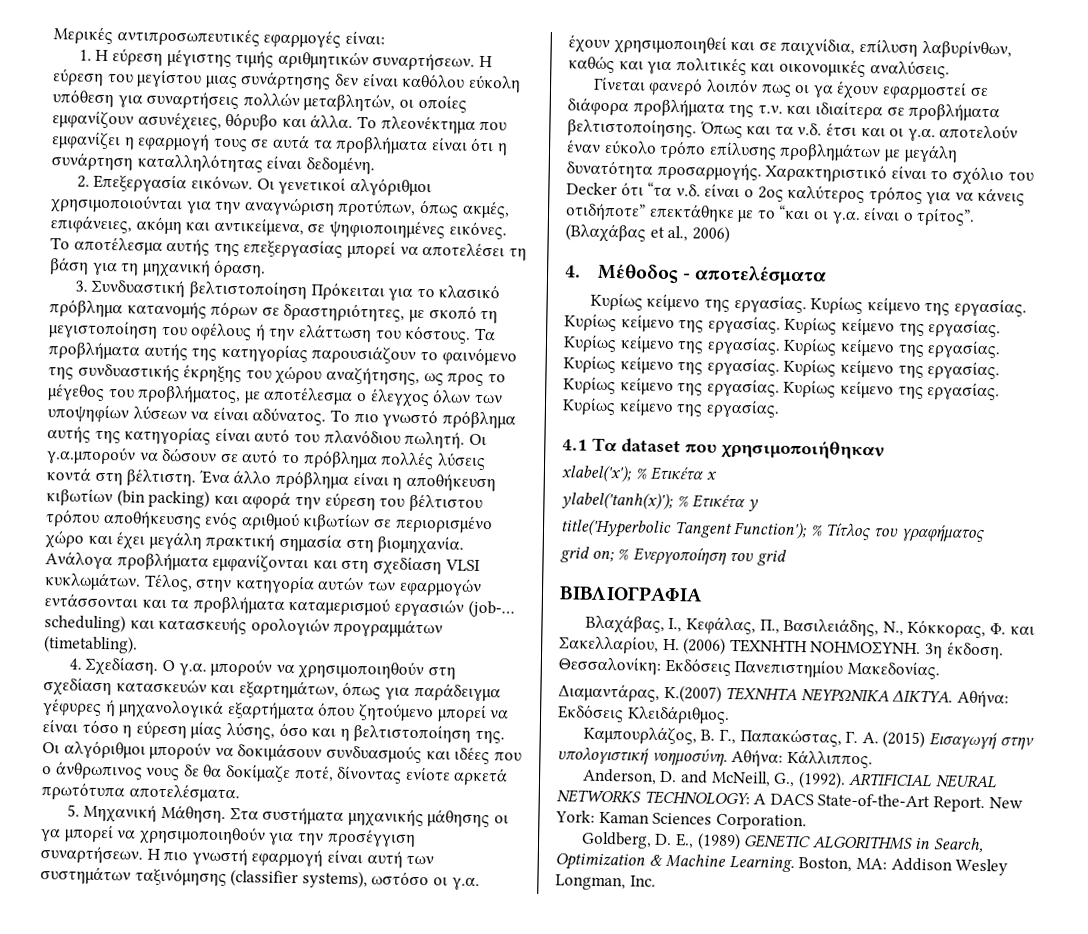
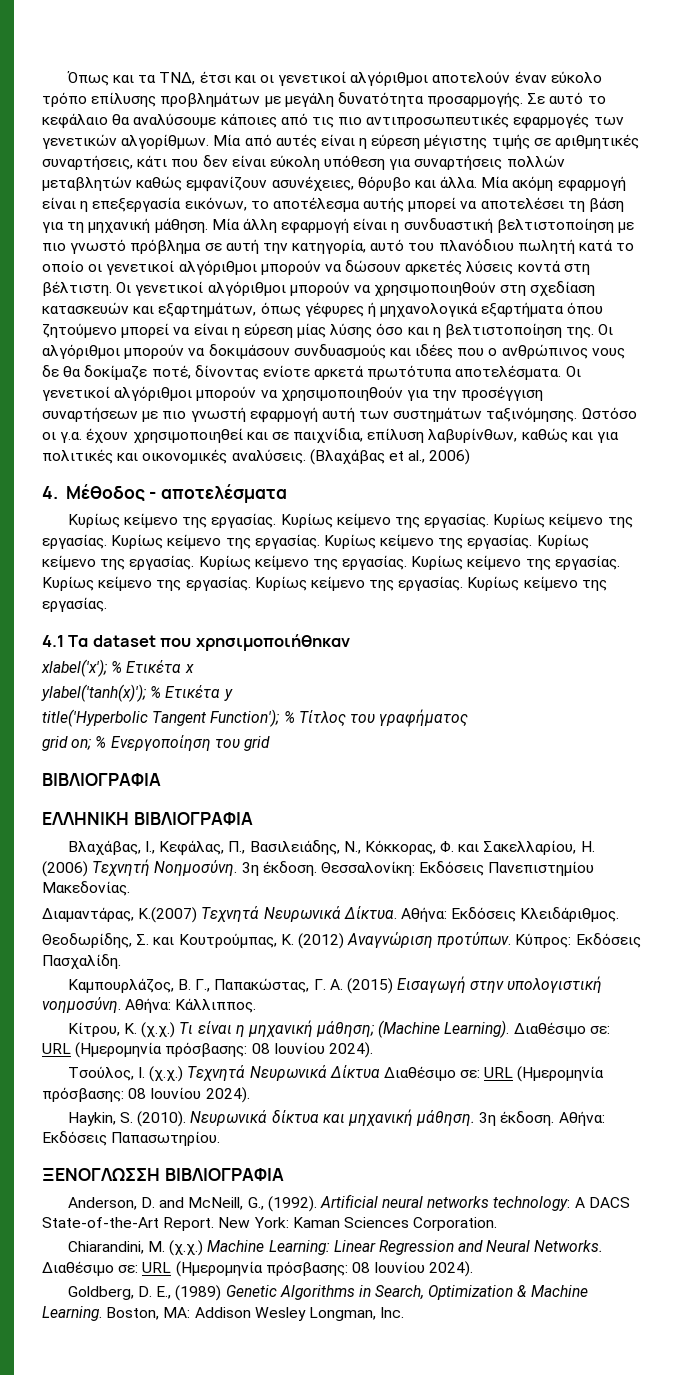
[53,26,385,48] [78,48,494,71] [53,68,332,90] Μερικές αντιπροσωπευτικές εφαρμογές είναι: // 1. Η εύρεση μέγιστης τιμής αριθμητικών συναρτήσεων. Η εύρεση του μεγίστου μιας συνάρτησης -> [66,71,602,86] [42,92,606,107] [42,113,624,129] [42,134,640,149] [42,155,199,170] Όπως και τα ΤΝΔ, έτσι και οι γενετικοί αλγόριθμοι αποτελούν έναν εύκολο τρόπο επίλυσης προβλημάτων με μεγάλη δυνατότητα προσαρμογής. Σε αυτό το κεφάλαιο θα αναλύσουμε κάποιες από τις πιο αντιπροσωπευτικές εφαρμογές των γενετικών αλγορίθμων. Μία από αυτές είναι η εύρεση μέγιστης τιμής σε αριθμητικές συναρτήσεις, κάτι που
[402,73,466,89] καθόλου -> (266, 161) none
[303,93,467,113] μεταβλητών, οι οποίες -> [42,176,183,191] μεταβλητών καθώς
[356,115,508,134] [52,131,508,156] [51,152,375,175] [76,173,432,197] [50,194,510,219] [50,215,507,240] [50,236,344,258] Το πλεονέκτημα που εμφανίζει η εφαρμογή τους σε αυτά τα προβλήματα είναι ότι η συνάρτηση καταλληλότητας είναι δεδομένη. // 2. Επεξεργασία εικόνων. Οι γενετικοί αλγόριθμοι χρησιμοποιούνται για την αναγνώριση προτύπων, όπως ακμές, επιφάνειες, ακόμη και αντικείμενα, σε ψηφιοποιημένες εικόνες. Το αποτέλεσμα αυτής της επεξεργασίας -> [481,176,626,192] [42,197,405,212] Μία ακόμη εφαρμογή είναι η επεξεργασία εικόνων, το αποτέλεσμα αυτής
[213,259,267,278] [74,279,501,301] [49,299,499,324] [49,320,496,344] [48,342,517,366] [48,363,506,387] [47,383,503,408] [47,404,516,429] [47,426,487,449] [46,446,486,471] [46,467,496,492] [46,488,483,513] [45,509,493,534] [45,530,465,555] [45,551,480,576] [44,572,482,597] [44,593,515,618] [44,614,444,638] [43,635,138,654] [68,656,207,676] όραση. // 3. Συνδυαστική βελτιστοποίηση Πρόκειται για το κλασικό πρόβλημα κατανομής πόρων σε δραστηριότητες, με σκοπό τη μεγιστοποίηση του οφέλους ή την ελάττωση του κόστους. Τα προβλήματα αυτής της κατηγορίας παρουσιάζουν το φαινόμενο της συνδυαστικής έκρηξης του χώρου αναζήτησης, ως προς το μέγεθος του προβλήματος, με αποτέλεσμα ο έλεγχος όλων των υποψηφίων λύσεων να είναι αδύνατος. Το πιο γνωστό πρόβλημα αυτής της κατηγορίας είναι αυτό του πλανόδιου πωλητή. Οι γ.α.μπορούν να δώσουν σε αυτό το πρόβλημα πολλές λύσεις κοντά στη βέλτιστη. Ένα άλλο πρόβλημα είναι η αποθήκευση κιβωτίων (bin packing) και αφορά την εύρεση του βέλτιστου τρόπου αποθήκευσης ενός αριθμού κιβωτίων σε περιορισμένο χώρο και έχει μεγάλη πρακτική σημασία στη βιομηχανία. Ανάλογα προβλήματα εμφανίζονται και στη σχεδίαση VLSI κυκλωμάτων. Τέλος, στην κατηγορία αυτών των εφαρμογών εντάσσονται και τα προβλήματα καταμερισμού εργασιών (job-… scheduling) και κατασκευής ορολογιών προγραμμάτων (timetabling). // 4. Σχεδίαση. Ο γ.α. -> [154,218,635,234] [42,239,635,254] [42,260,590,275] [42,281,286,296] μάθηση. Μία άλλη εφαρμογή είναι η συνδυαστική βελτιστοποίηση με πιο γνωστό πρόβλημα σε αυτή την κατηγορία, αυτό του πλανόδιου πωλητή κατά το οποίο οι γενετικοί αλγόριθμοι μπορούν να δώσουν αρκετές λύσεις κοντά στη βέλτιστη. Οι γενετικοί αλγόριθμοι
[384,682,501,702] για παράδειγμα -> (301, 309) none
[81,719,119,734] τόσο -> (228, 329) none
[225,721,275,740] λύσης, -> [330,323,373,338] λύσης
[54,761,143,780] άνθρωπινος -> [501,344,588,359] ανθρώπινος
[66,804,510,828] [40,824,114,843] // 5. Μηχανική Μάθηση. Στα συστήματα μηχανικής μάθησης οι γα μπορεί -> [565,366,581,377] [42,386,257,401] Οι γενετικοί αλγόριθμοι μπορούν
[40,846,161,864] συναρτήσεων. Η -> [42,407,159,422] συναρτήσεων με
[326,849,363,864] είναι -> (318, 415) none
[134,867,430,889] ταξινόμησης (classifier systems), ωστόσο -> [486,407,637,422] ταξινόμησης. Ωστόσο
[592,76,989,100] [567,97,1001,122] [567,118,1019,142] [567,139,958,163] [566,160,1034,186] [566,181,1026,206] [565,203,976,226] // Γίνεται φανερό λοιπόν πως οι γα έχουν εφαρμοστεί σε διάφορα προβλήματα της τ.ν. και ιδιαίτερα σε προβλήματα βελτιστοποίησης. Όπως και τα ν.δ. έτσι και οι γ.α. αποτελούν έναν εύκολο τρόπο επίλυσης προβλημάτων με μεγάλη δυνατότητα προσαρμογής. Χαρακτηριστικό είναι το σχόλιο του Decker ότι “τα ν.δ. είναι ο 2ος καλύτερος τρόπος για να κάνεις οτιδήποτε” επεκτάθηκε με το “και οι γ.α. είναι ο τρίτος”. -> (306, 456) none
(703, 593) none -> [42,812,253,825] // ΕΛΛΗΝΙΚΗ ΒΙΒΛΙΟΓΡΑΦΙΑ
[729,638,922,656] ΤΕΧΝΗΤΗ ΝΟΗΜΟΣΥΝΗ. -> [92,859,238,876] Τεχνητή Νοημοσύνη.
[725,686,954,703] ΤΕΧΝΗΤΑ ΝΕΥΡΩΝΙΚΑ ΔΙΚΤΥΑ. -> [201,906,397,922] Τεχνητά Νευρωνικά Δίκτυα.
(730, 714) none -> [42,932,641,949] [42,954,121,969] // Θεοδωρίδης, Σ. και Κουτρούμπας, Κ. (2012) Αναγνώριση προτύπων. Κύπρος: Εκδόσεις Πασχαλίδη.
(873, 759) none -> [67,1020,610,1038] [42,1042,373,1058] [67,1065,605,1082] [42,1087,250,1103] [67,1109,605,1127] [42,1131,221,1146] [42,1168,284,1181] // Κίτρου, Κ. (χ.χ.) Τι είναι η μηχανική μάθηση; (Machine Learning). Διαθέσιμο σε: URL (Ημερομηνία πρόσβασης: 08 Ιουνίου 2024). // Τσούλος, Ι. (χ.χ.) Τεχνητά Νευρωνικά Δίκτυα Διαθέσιμο σε: URL (Ημερομηνία πρόσβασης: 08 Ιουνίου 2024). // Haykin, S. (2010). Νευρωνικά δίκτυα και μηχανική μάθηση. 3η έκδοση. Αθήνα: Εκδόσεις Παπασωτηρίου. // ΞΕΝΟΓΛΩΣΣΗ ΒΙΒΛΙΟΓΡΑΦΙΑ
[848,772,998,789] [556,789,750,806] ARTIFICIAL NEURAL NETWORKS TECHNOLOGY: -> [319,1194,571,1211] Artificial neural networks technology:
(807, 822) none -> [67,1240,604,1256] [42,1261,474,1277] // Chiarandini, M. (χ.χ.) Machine Learning: Linear Regression and Neural Networks. Διαθέσιμο σε: URL (Ημερομηνία πρόσβασης: 08 Ιουνίου 2024).
[743,834,913,850] GENETIC ALGORITHMS -> [225,1285,355,1300] Genetic Algorithms

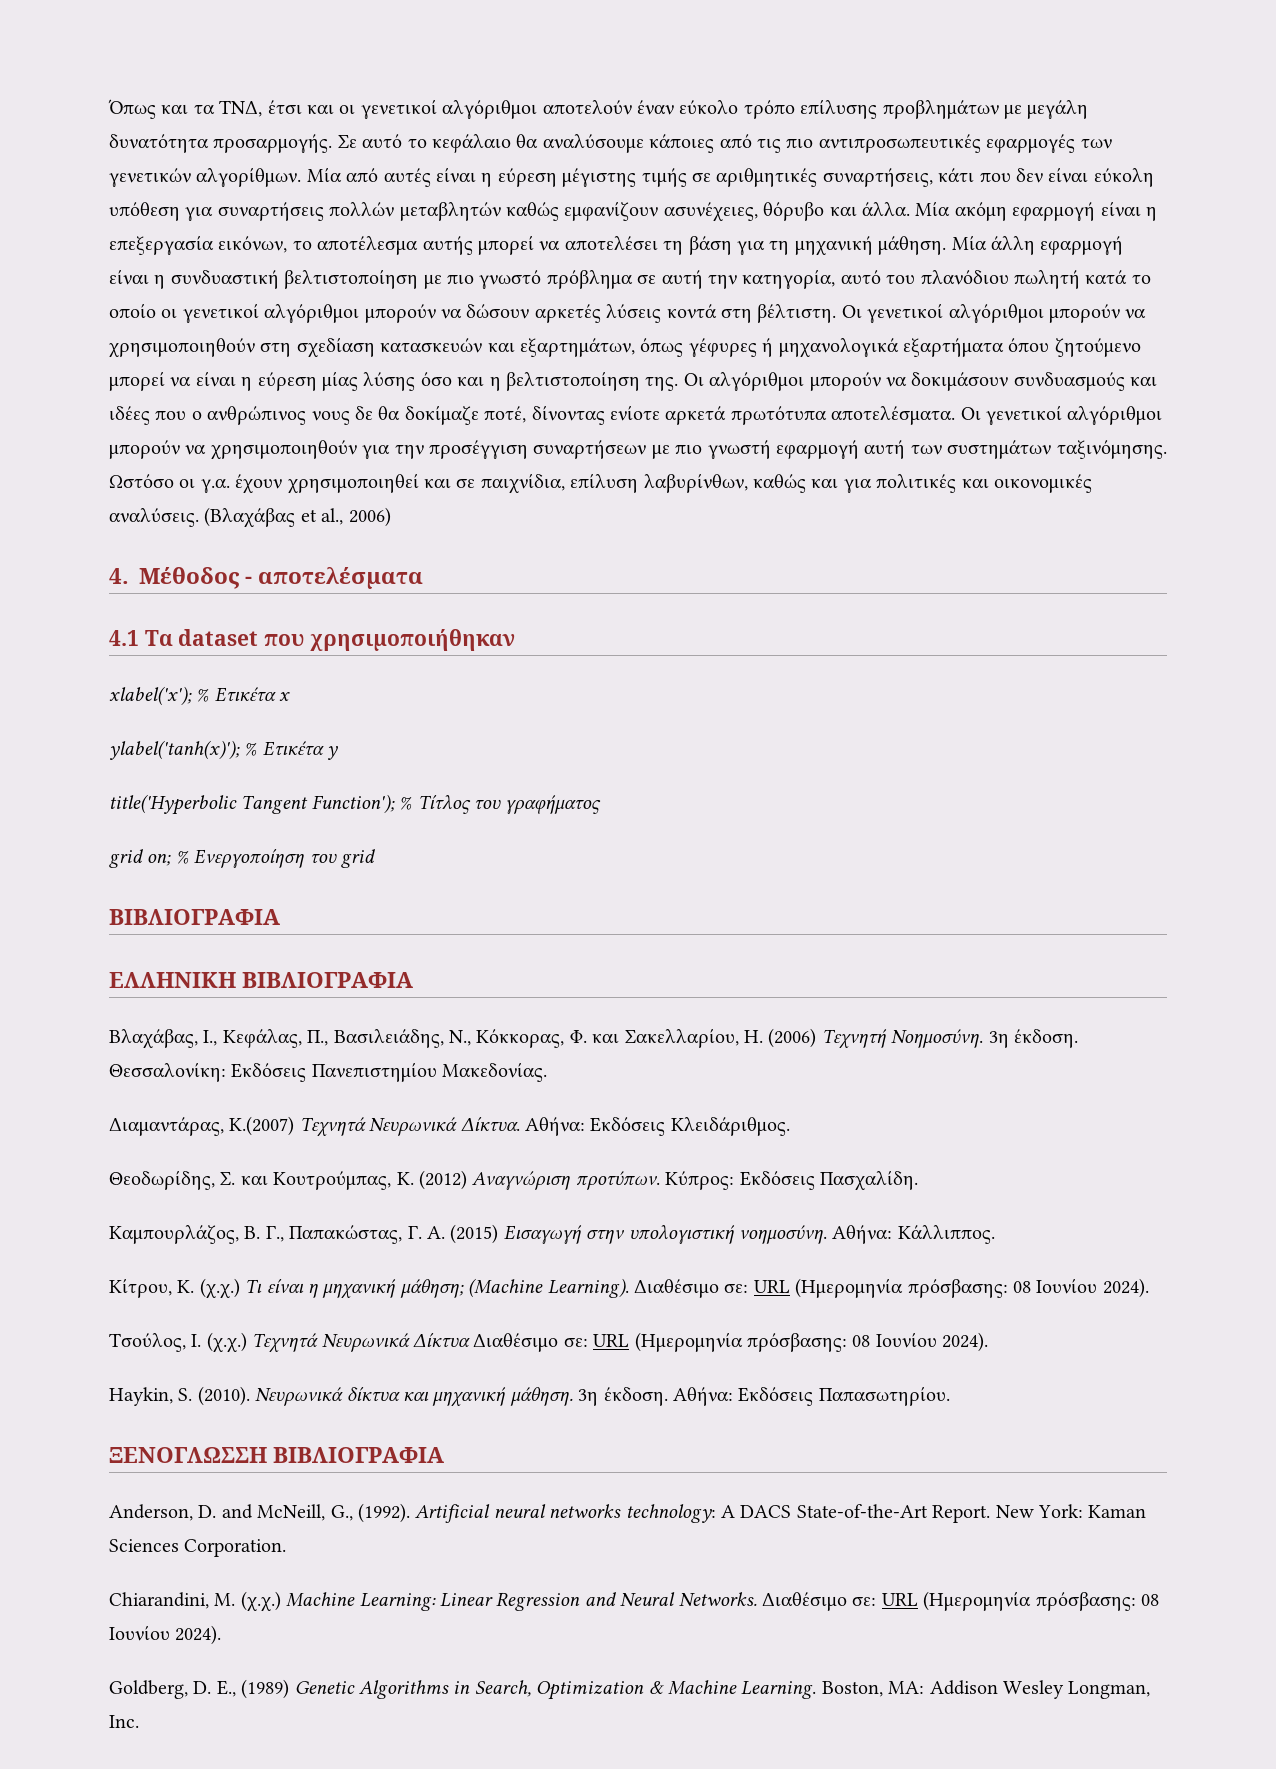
[67,513,633,528] [42,534,589,549] [42,555,620,570] [42,576,607,591] [42,597,107,612] // Κυρίως κείμενο της εργασίας. Κυρίως κείμενο της εργασίας. Κυρίως κείμενο της εργασίας. Κυρίως κείμενο της εργασίας. Κυρίως κείμενο της εργασίας. Κυρίως κείμενο της εργασίας. Κυρίως κείμενο της εργασίας. Κυρίως κείμενο της εργασίας. Κυρίως κείμενο της εργασίας. Κυρίως κείμενο της εργασίας. Κυρίως κείμενο της εργασίας. -> (424, 578) none

